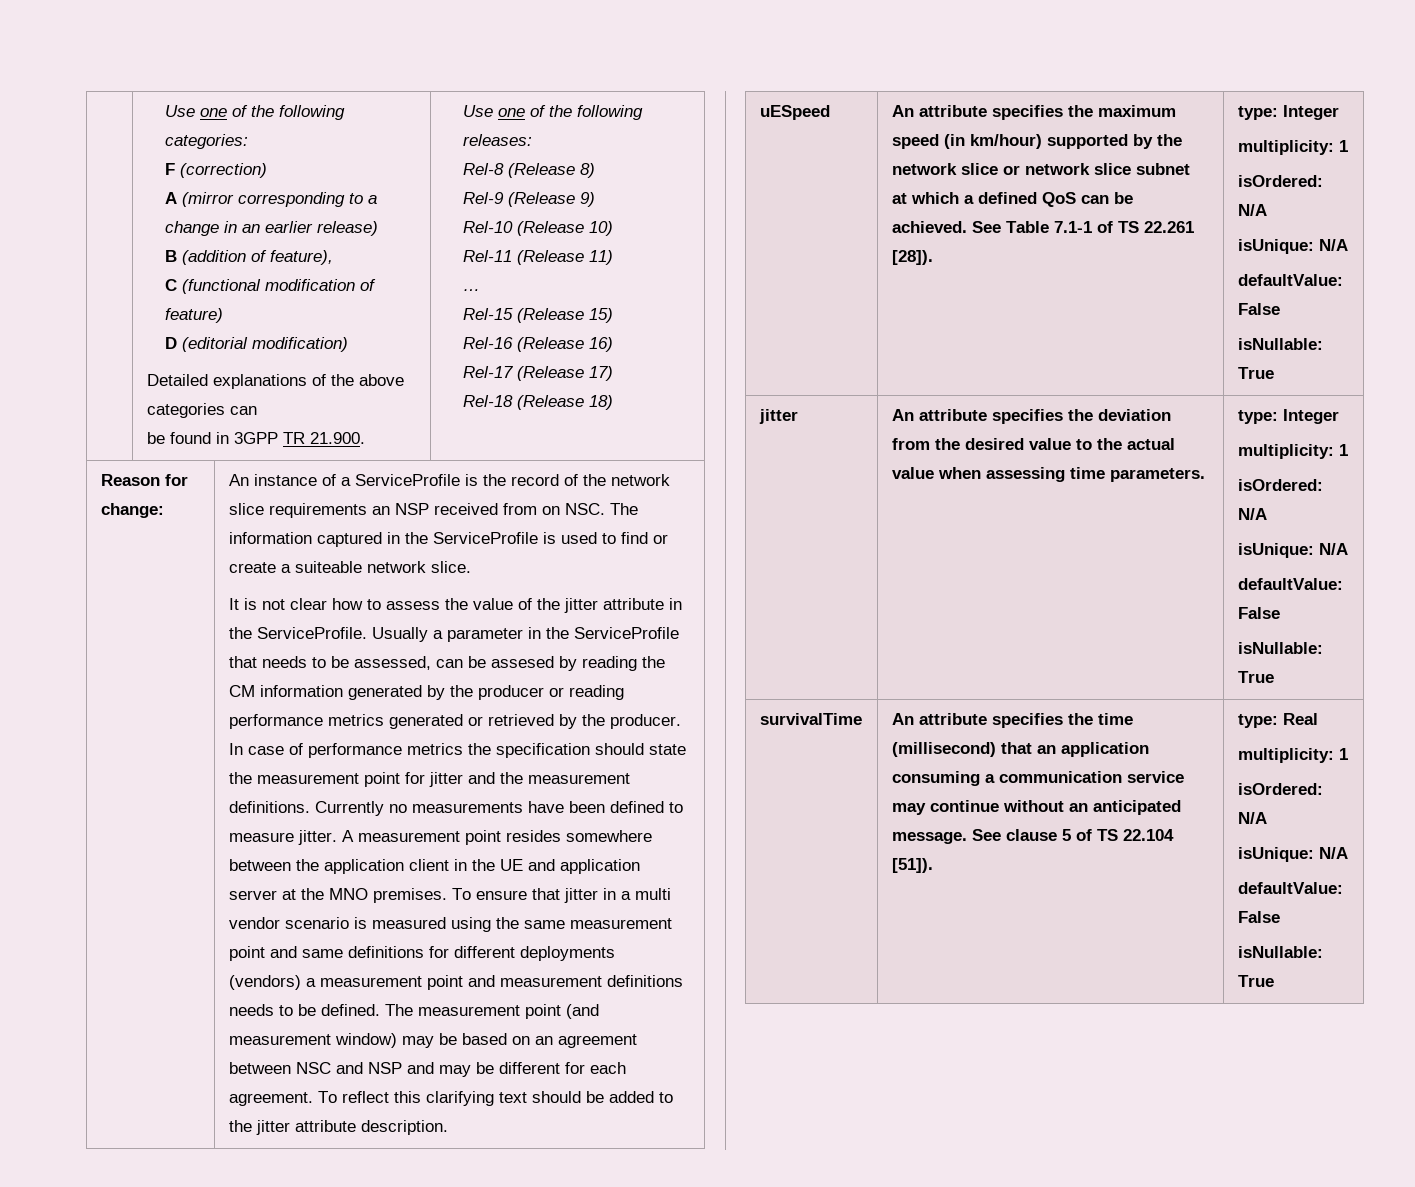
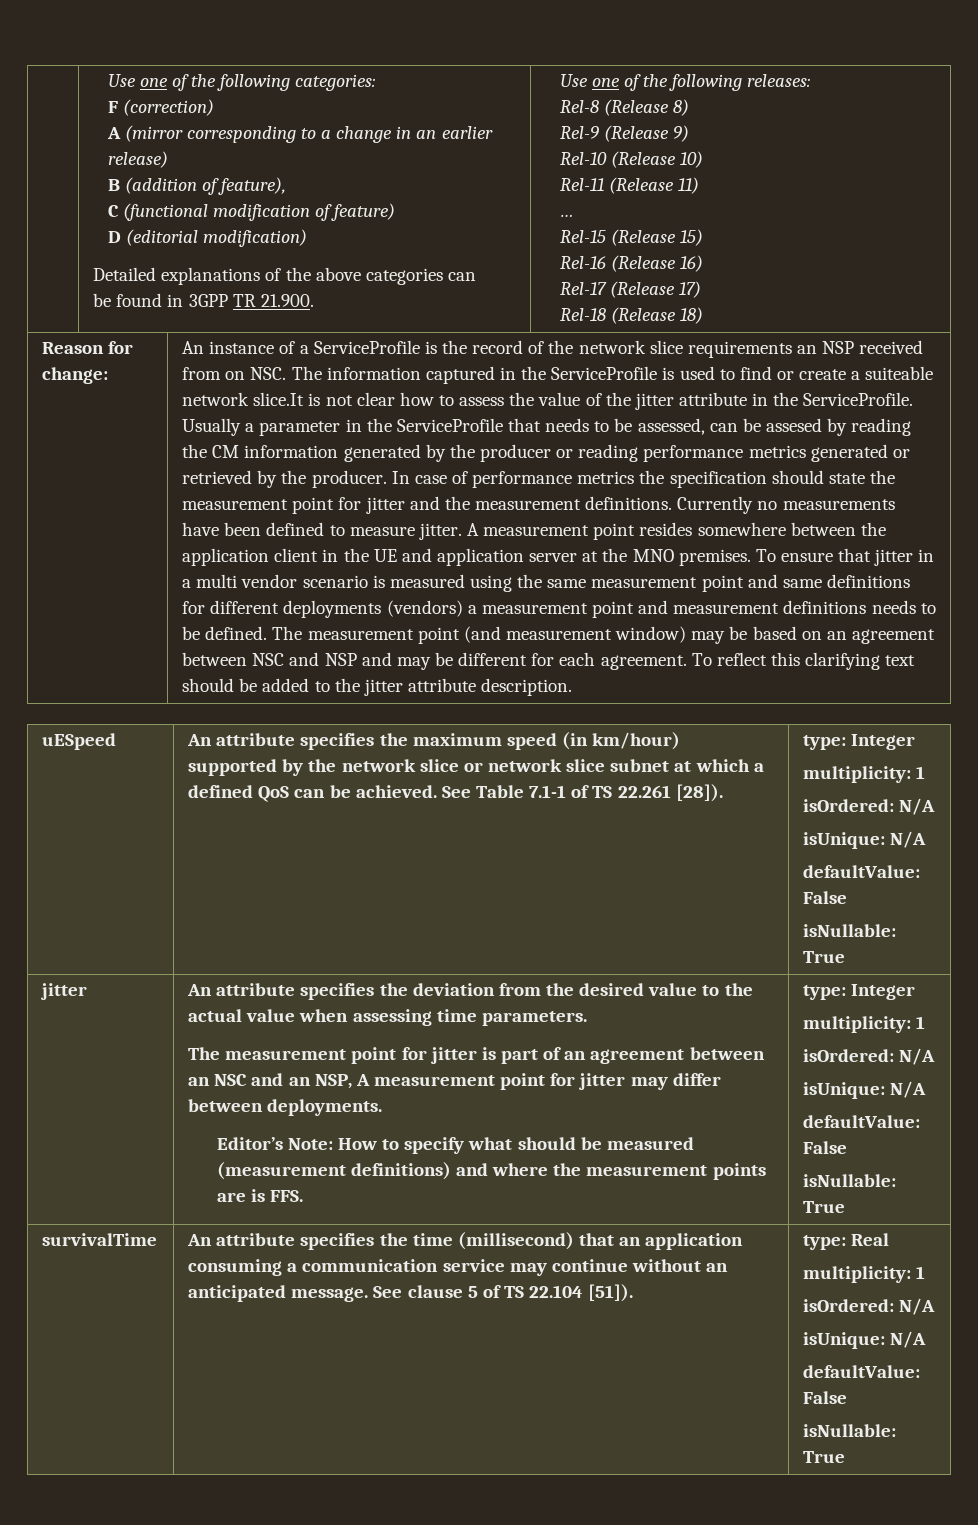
[430,561,471,573] [228,598,239,610] slice. // It -> [253,392,305,406] slice.It
(1205, 475) none -> [188,1047,765,1064] [188,1073,721,1090] [188,1099,383,1116] [216,1137,694,1154] [216,1162,766,1180] [216,1189,304,1202] // The measurement point for jitter is part of an agreement between an NSC and an NSP, A measurement point for jitter may differ between deployments. // Editor’s Note: How to specify what should be measured (measurement definitions) and where the measurement points are is FFS.

